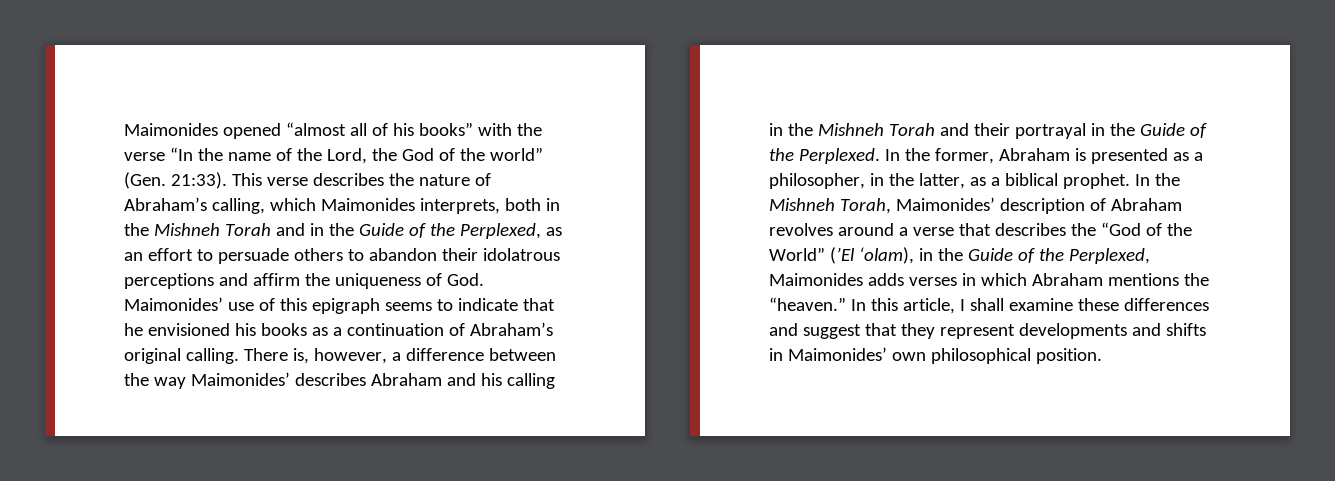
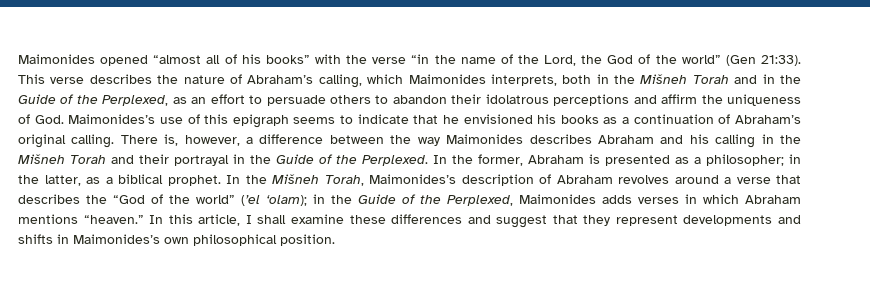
[169,147,193,161] “In -> [411,54,430,64] “in
[124,172,166,189] (Gen. -> [725,55,756,66] (Gen
[153,223,220,236] Mishneh -> [640,74,688,84] Mišneh
[124,297,223,311] Maimonides’ -> [68,114,156,124] Maimonides’s
[190,372,290,386] Maimonides’ -> [446,134,524,144] Maimonides
[817,123,884,136] Mishneh -> [18,154,65,164] Mišneh
[769,173,865,189] philosopher, -> [706,154,784,166] philosopher;
[769,197,995,214] Mishneh Torah, Maimonides’ -> [272,174,456,186] Mišneh Torah, Maimonides’s
[769,247,914,264] World” (’El ‘olam), -> [196,195,307,206] world” (’el ‘olam);
[1183,273,1209,286] the -> (78, 219) none
[787,347,887,361] Maimonides’ -> [73,234,160,244] Maimonides’s

